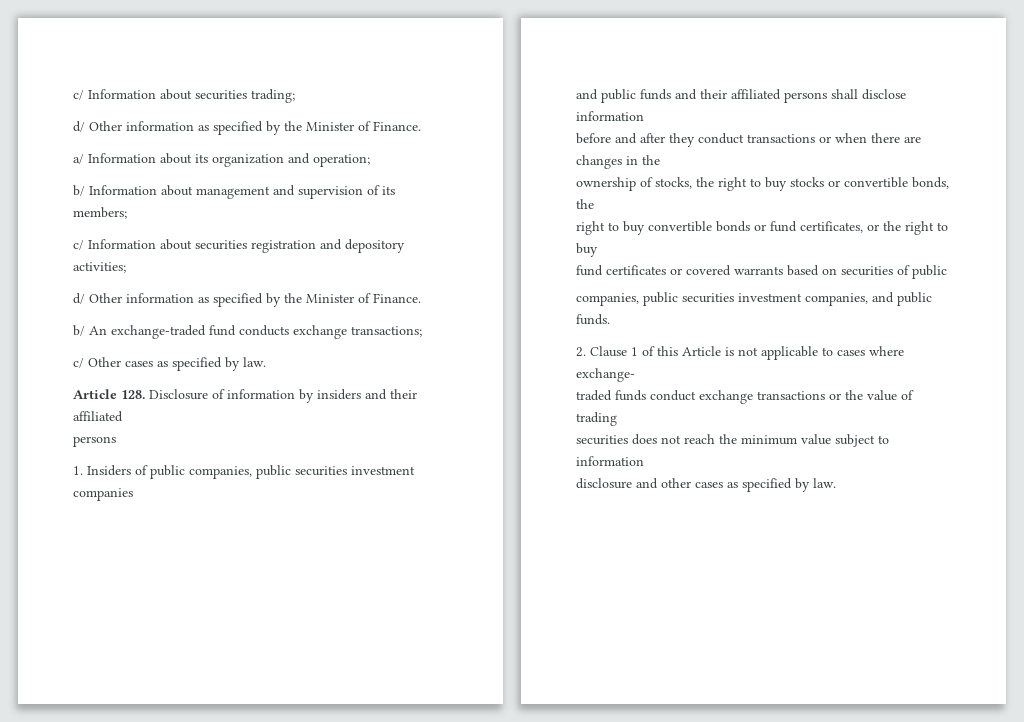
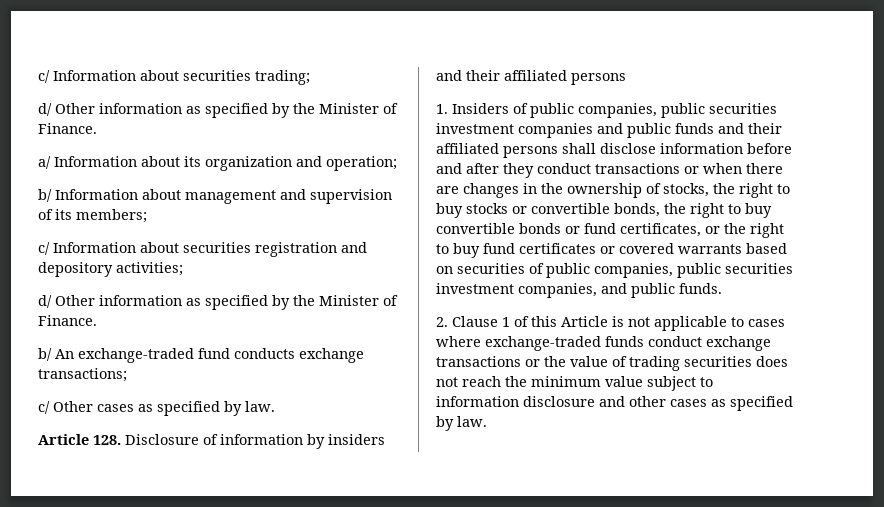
(123, 416) // -> (567, 75) none
(133, 494) // -> (593, 130) none
(644, 116) // -> (743, 148) none
(660, 160) // -> (563, 188) none
(594, 204) // -> (686, 208) none
(598, 250) // -> (480, 250) none
(947, 272) // -> (590, 270) none
[576,368,635,382] [576,390,612,401] exchange- // traded -> [485,336,601,351] exchange-traded
(617, 419) // -> (680, 363) none
(644, 461) // -> (519, 401) none

